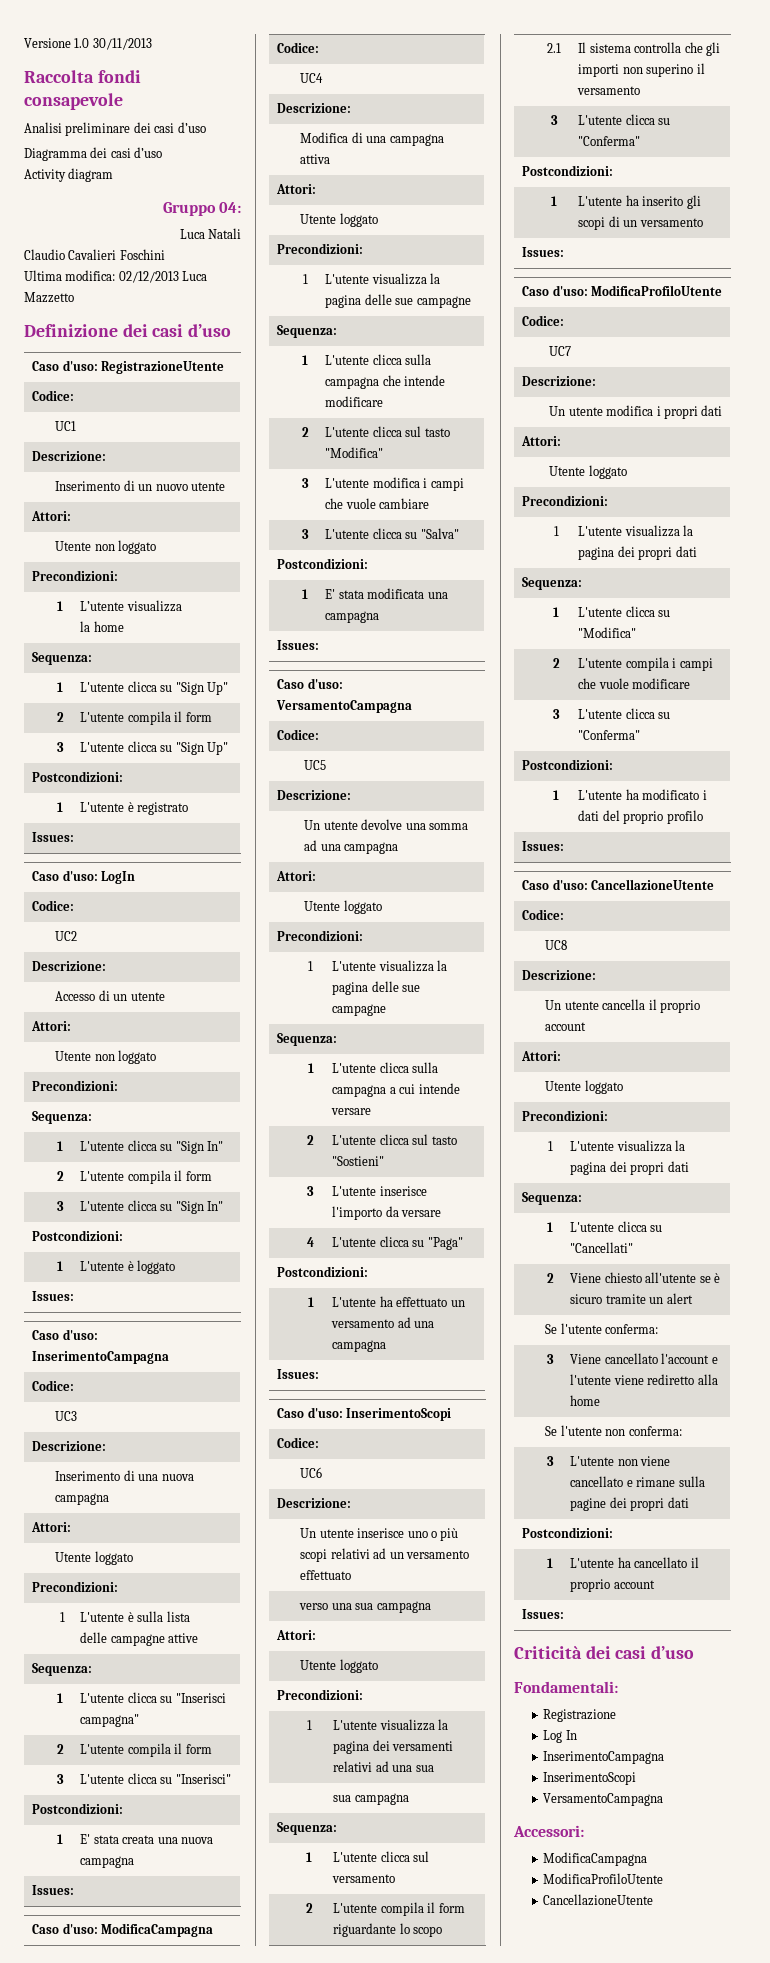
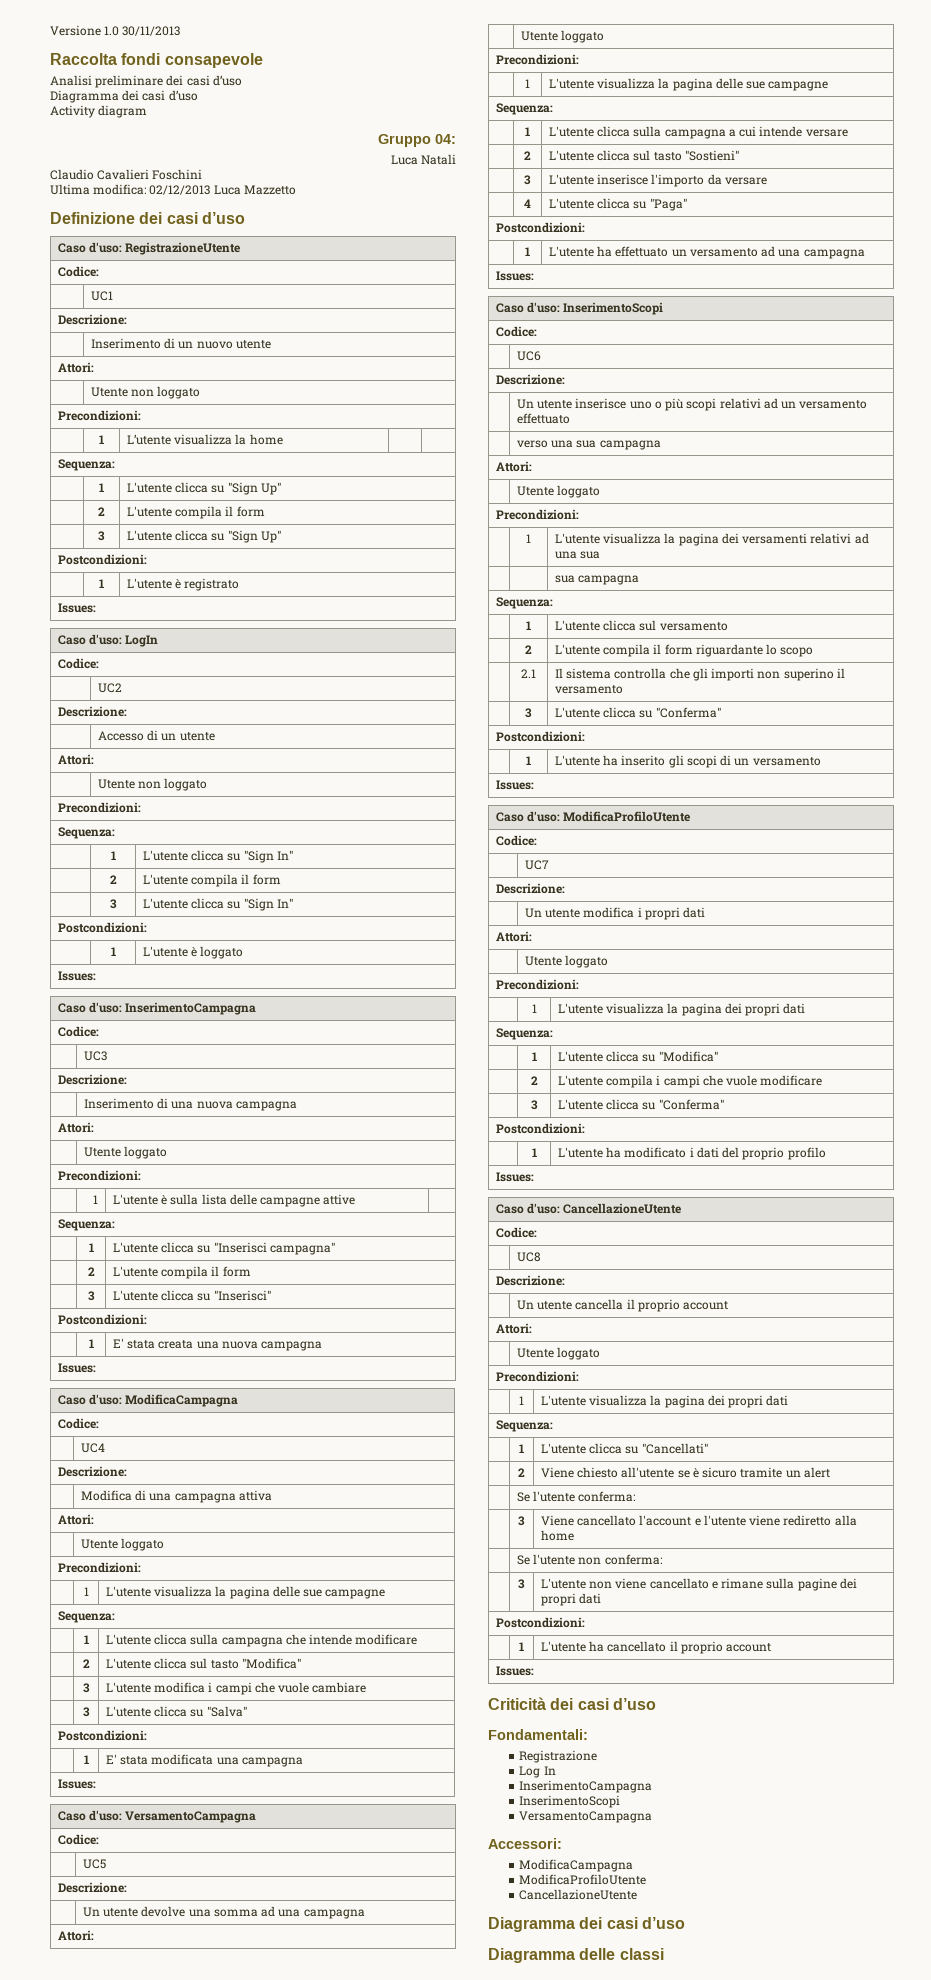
(654, 1900) none -> [488,1917,685,1932] [488,1948,664,1963] // Diagramma dei casi d’uso // Diagramma delle classi

